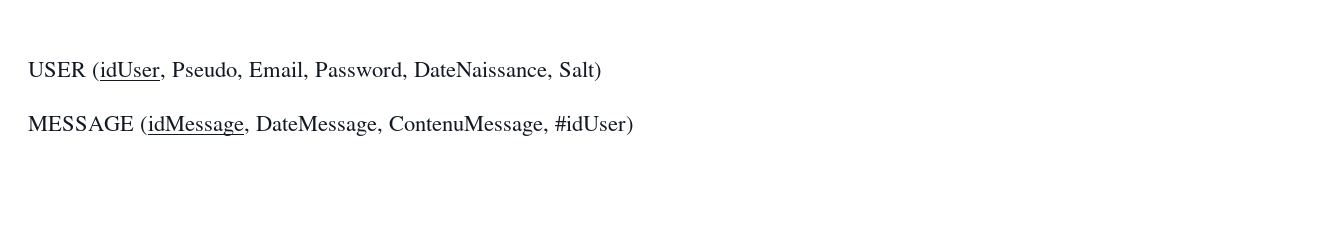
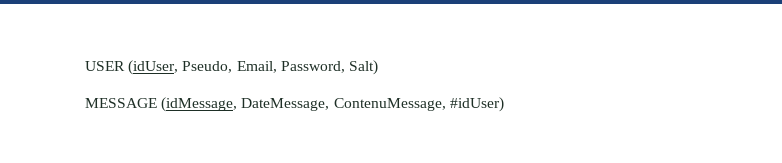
[414,61,554,81] DateNaissance, -> (345, 67) none

